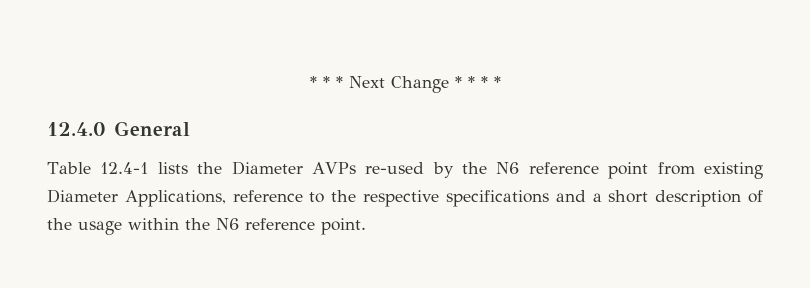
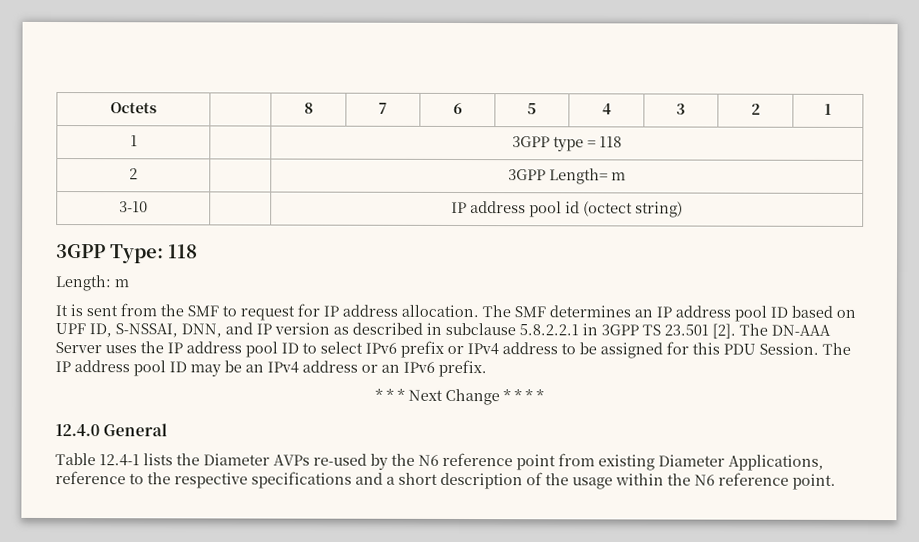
(309, 82) none -> [110,102,157,114] [303,102,314,114] [378,102,388,114] [452,102,463,115] [527,103,537,115] [601,103,612,115] [676,103,686,115] [750,103,761,115] [824,103,832,115] [129,135,138,147] [512,136,622,152] [129,168,138,180] [508,168,626,185] [119,201,148,213] [451,201,683,218] [56,244,198,264] [55,275,129,292] [55,303,856,322] [55,322,831,339] [55,340,851,359] [55,359,487,378] Octets | | 8 | 7 | 6 | 5 | 4 | 3 | 2 | 1 // 1 | | 3GPP type = 118 // 2 | | 3GPP Length= m // 3-10 | | IP address pool id (octect string) // 3GPP Type: 118 // Length: m // It is sent from the SMF to request for IP address allocation. The SMF determines an IP address pool ID based on UPF ID, S-NSSAI, DNN, and IP version as described in subclause 5.8.2.2.1 in 3GPP TS 23.501 [2]. The DN-AAA Server uses the IP address pool ID to select IPv6 prefix or IPv4 address to be assigned for this PDU Session. The IP address pool ID may be an IPv4 address or an IPv6 prefix. //

